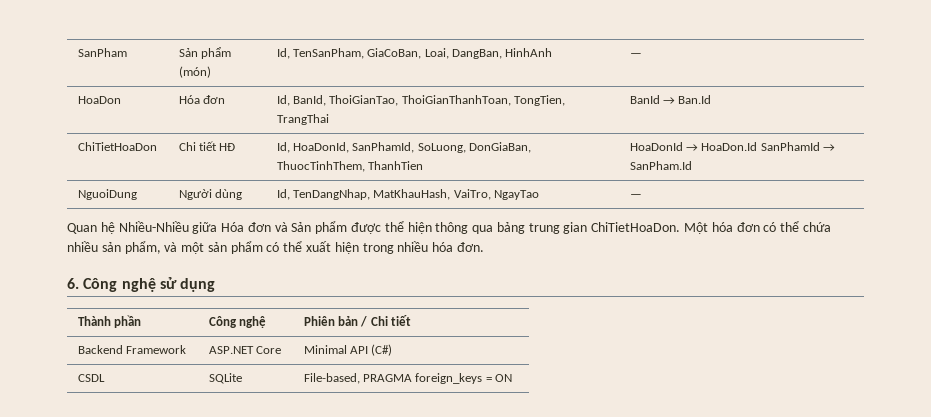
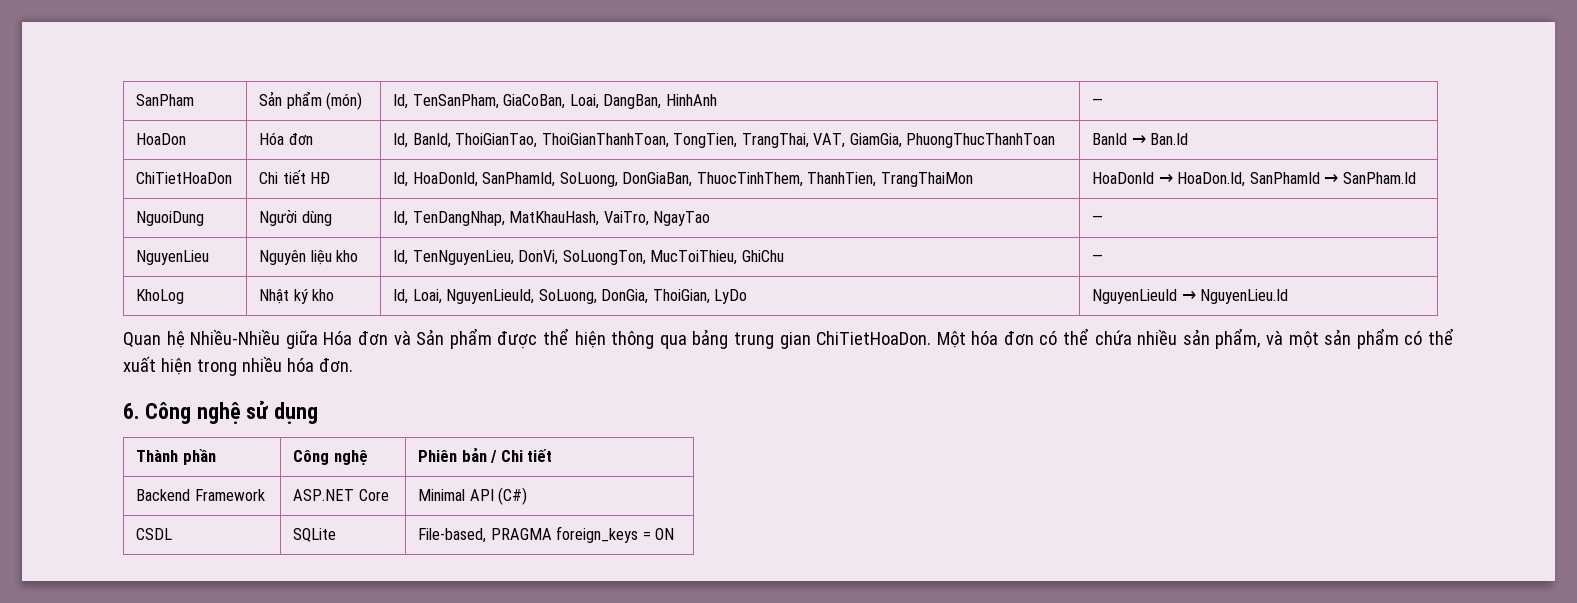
[276,114,329,125] TrangThai -> [741,133,1056,148] TrangThai, VAT, GiamGia, PhuongThucThanhToan
[367,161,423,170] ThanhTien -> [807,172,973,187] ThanhTien, TrangThaiMon
[701,142,758,151] HoaDon.Id -> [1177,172,1246,187] HoaDon.Id,
(642, 196) none -> [136,250,210,265] [259,250,359,265] [393,250,784,265] [1092,254,1104,262] [136,289,185,304] [259,289,335,304] [393,289,748,304] [1092,289,1289,304] // NguyenLieu | Nguyên liệu kho | Id, TenNguyenLieu, DonVi, SoLuongTon, MucToiThieu, GhiChu | — // KhoLog | Nhật ký kho | Id, Loai, NguyenLieuId, SoLuong, DonGia, ThoiGian, LyDo | NguyenLieuId → NguyenLieu.Id

